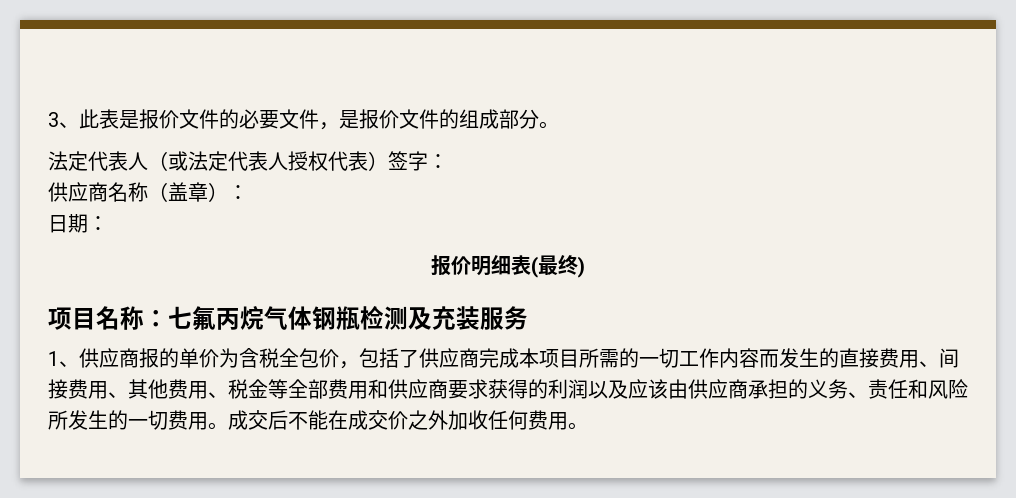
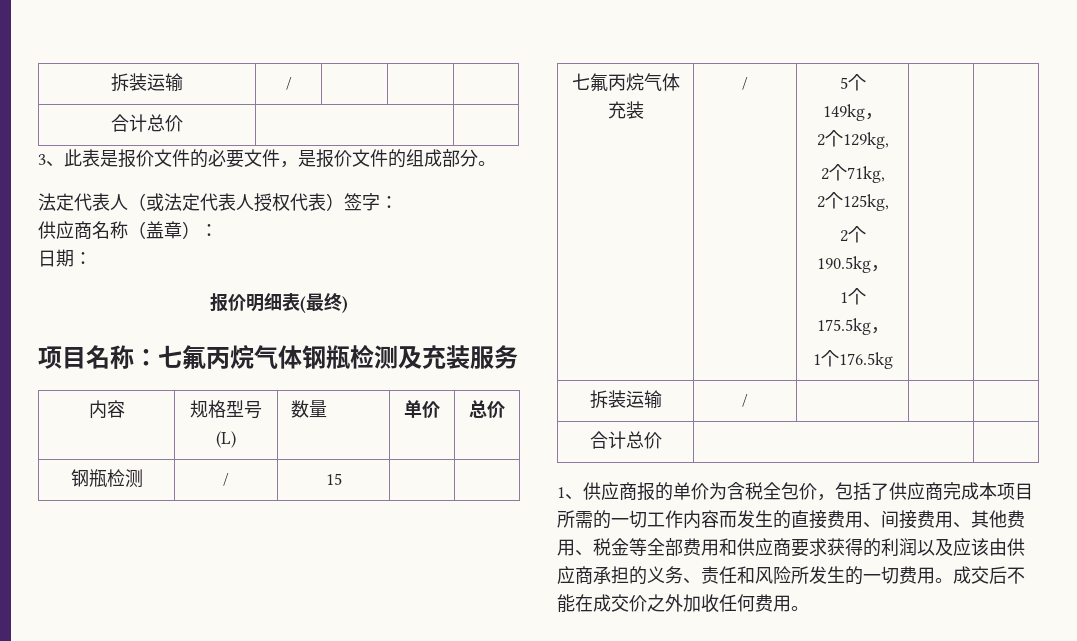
(48, 119) none -> [111,73,183,92] [285,77,292,90] [111,114,183,132] 拆装运输 | / | | | // 合计总价 | | //
(528, 318) none -> [88,400,125,419] [190,400,262,419] [216,431,236,448] [290,400,327,418] [404,400,440,418] [469,400,505,418] [70,469,143,488] [223,473,229,486] [325,473,342,485] [571,73,680,92] [607,101,644,119] [742,77,748,90] [839,74,866,91] [822,104,883,121] [816,130,889,149] [820,164,885,183] [816,192,889,211] [839,226,866,243] [816,256,889,273] [839,288,866,305] [816,318,889,335] [812,350,893,369] [589,390,662,409] [742,394,748,407] [589,431,662,449] // 内容 | 规格型号(L) | 数量 | 单价 | 总价 // 钢瓶检测 | / | 15 | | // 七氟丙烷气体充装 | / | 5个149kg， // 2个129kg, // 2个71kg, // 2个125kg, // 2个190.5kg， // 1个175.5kg， // 1个176.5kg | | // 拆装运输 | / | | | // 合计总价 | |

